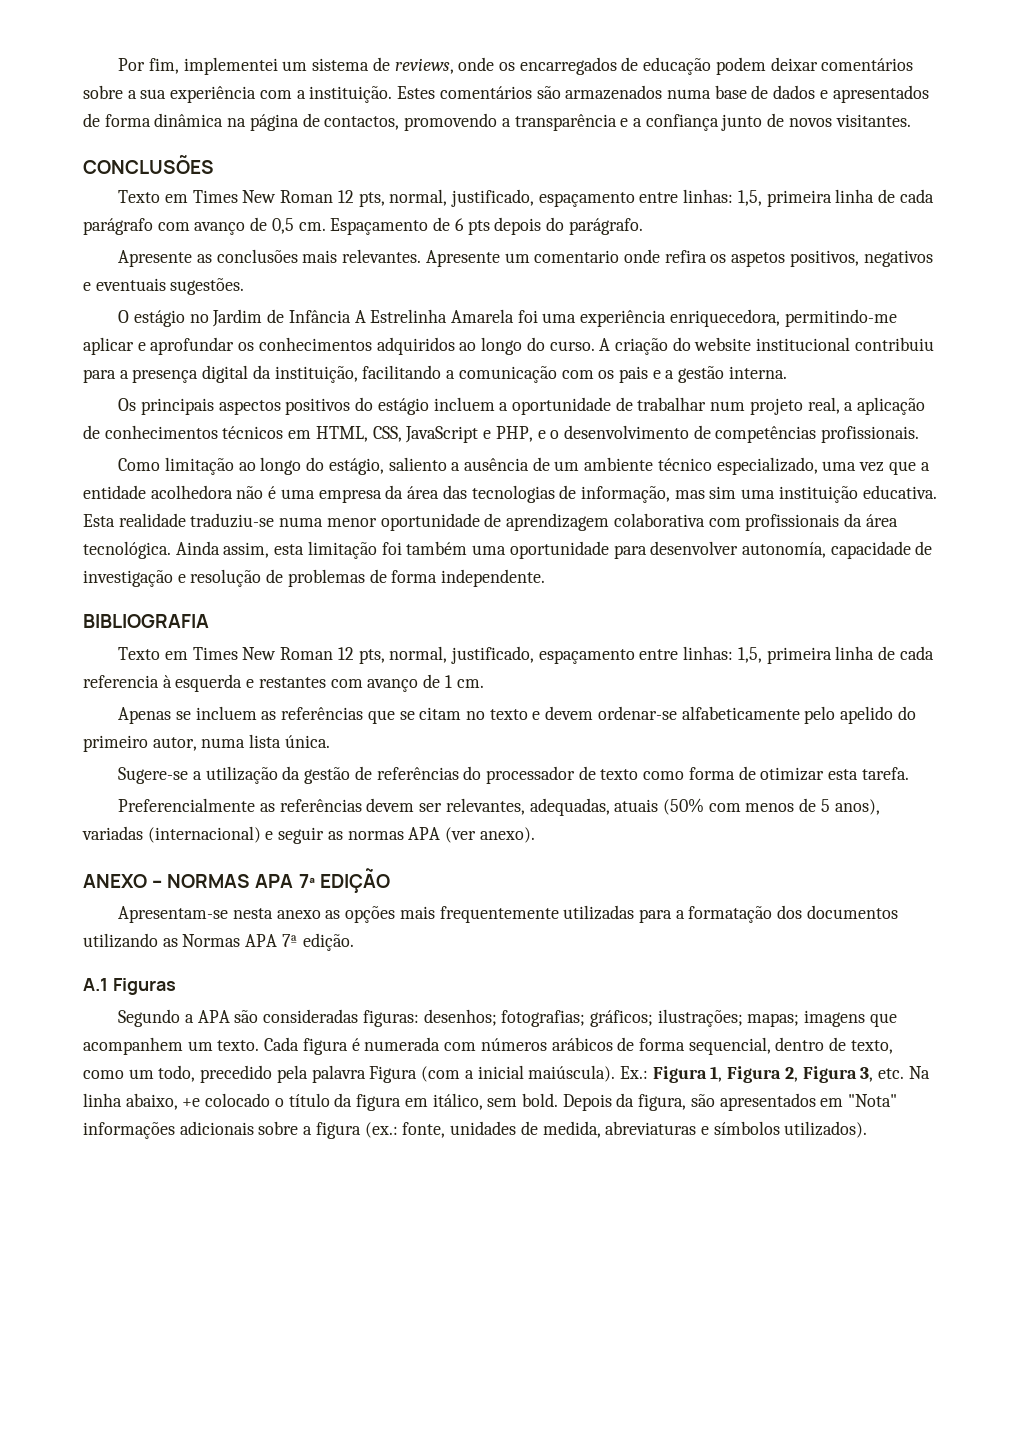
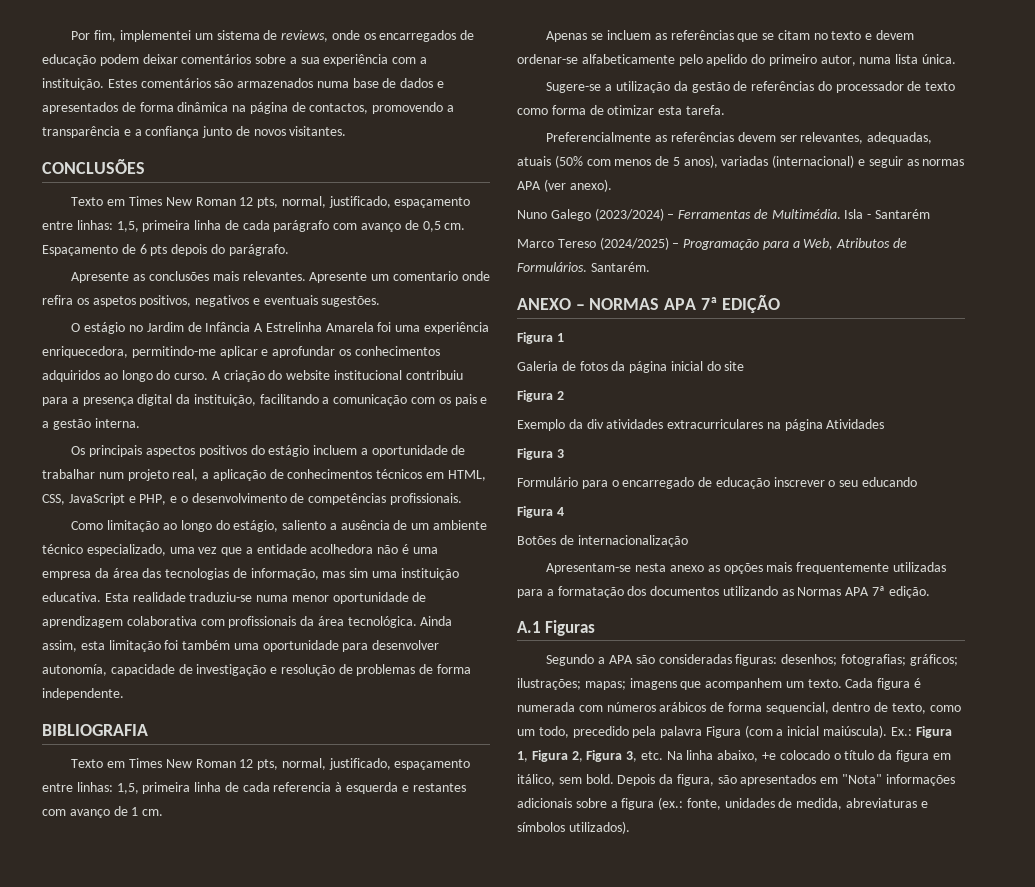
(535, 835) none -> [517,208,931,221] [517,237,908,250] [517,262,650,272] // Nuno Galego (2023/2024) – Ferramentas de Multimédia. Isla - Santarém // Marco Tereso (2024/2025) – Programação para a Web, Atributos de Formulários. Santarém.
(390, 880) none -> [517,332,564,344] [517,361,745,373] [517,390,564,402] [517,419,885,431] [517,448,564,460] [517,477,918,489] [517,506,564,518] [517,535,688,547] // Figura 1 // Galeria de fotos da página inicial do site // Figura 2 // Exemplo da div atividades extracurriculares na página Atividades // Figura 3 // Formulário para o encarregado de educação inscrever o seu educando // Figura 4 // Botões de internacionalização

